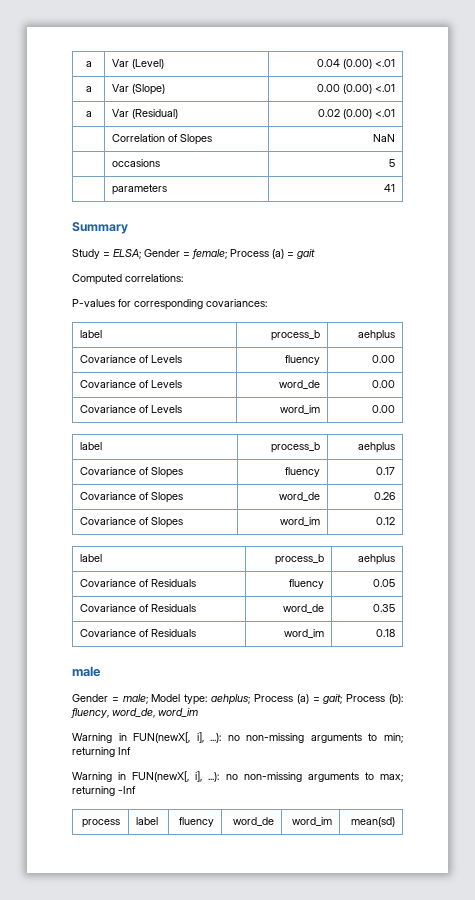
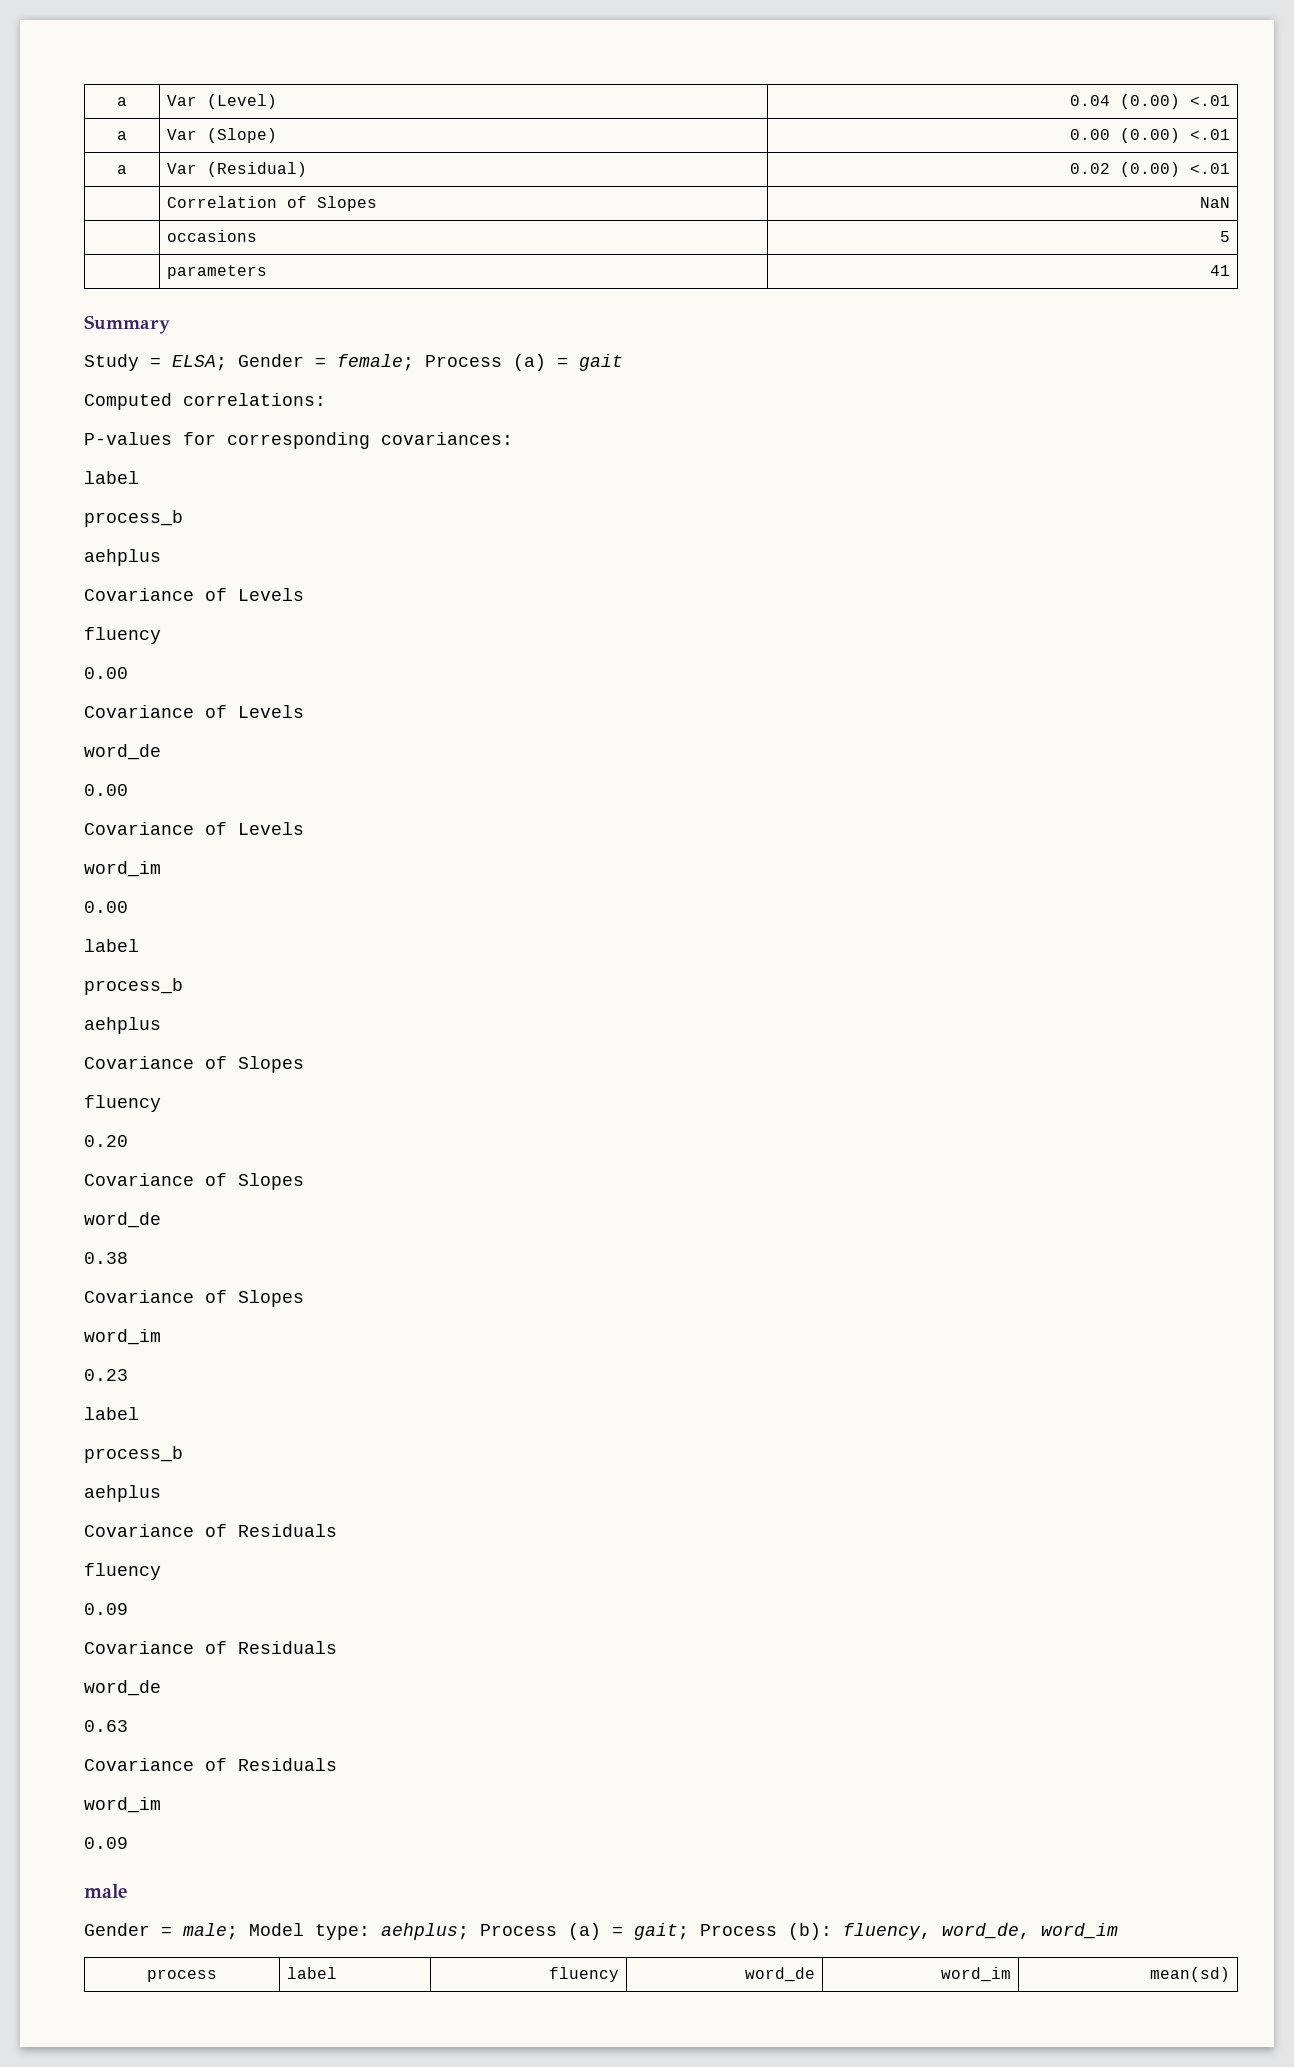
[80,330,103,338] [270,330,320,341] [357,330,395,341] [80,355,183,363] [284,355,320,365] [371,355,395,363] [80,380,183,388] [278,380,320,389] [371,380,395,388] [80,405,183,413] [279,405,320,414] [371,405,395,413] [80,442,103,450] [270,442,320,453] [357,442,395,453] [80,467,184,478] [284,467,320,477] [375,467,395,475] [80,492,184,503] [278,492,320,501] [373,492,395,500] [80,517,184,528] [279,517,320,526] [375,517,395,525] [80,554,103,562] [274,554,324,565] [357,554,395,565] [80,579,197,587] [288,579,324,589] [372,579,395,587] [80,604,197,612] [282,604,324,613] [372,604,395,612] [80,629,197,637] [283,629,324,638] [375,629,395,637] // label | process_b | aehplus // Covariance of Levels | fluency | 0.00 // Covariance of Levels | word_de | 0.00 // Covariance of Levels | word_im | 0.00 // label | process_b | aehplus // Covariance of Slopes | fluency | 0.17 // Covariance of Slopes | word_de | 0.26 // Covariance of Slopes | word_im | 0.12 // label | process_b | aehplus // Covariance of Residuals | fluency | 0.05 // Covariance of Residuals | word_de | 0.35 // Covariance of Residuals | word_im | 0.18 -> [84,471,139,484] [84,510,183,527] [84,549,161,566] [84,588,304,601] [84,627,161,644] [84,667,128,679] [84,705,304,718] [84,744,161,760] [84,784,128,796] [84,822,304,835] [84,861,161,877] [84,901,128,913] [84,939,139,952] [84,978,183,995] [84,1017,161,1034] [84,1056,304,1073] [84,1095,161,1112] [84,1135,128,1147] [84,1173,304,1190] [84,1212,161,1228] [84,1252,128,1264] [84,1290,304,1307] [84,1329,161,1345] [84,1369,128,1381] [84,1407,139,1420] [84,1446,183,1463] [84,1485,161,1502] [84,1524,337,1537] [84,1563,161,1580] [84,1603,128,1615] [84,1641,337,1654] [84,1680,161,1696] [84,1720,128,1732] [84,1758,337,1771] [84,1797,161,1813] [84,1837,128,1849] // label // process_b // aehplus // Covariance of Levels // fluency // 0.00 // Covariance of Levels // word_de // 0.00 // Covariance of Levels // word_im // 0.00 // label // process_b // aehplus // Covariance of Slopes // fluency // 0.20 // Covariance of Slopes // word_de // 0.38 // Covariance of Slopes // word_im // 0.23 // label // process_b // aehplus // Covariance of Residuals // fluency // 0.09 // Covariance of Residuals // word_de // 0.63 // Covariance of Residuals // word_im // 0.09
[72,732,403,743] [72,747,131,757] [72,771,403,782] [72,786,136,796] // Warning in FUN(newX[, i], ...): no non-missing arguments to min; returning Inf // Warning in FUN(newX[, i], ...): no non-missing arguments to max; returning -Inf -> (1118, 1931) none

